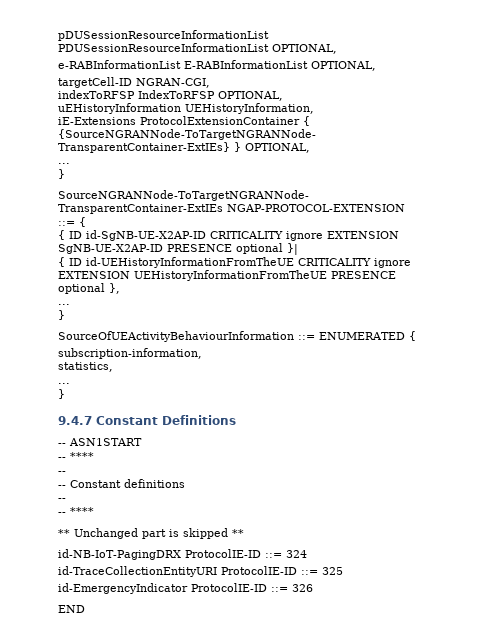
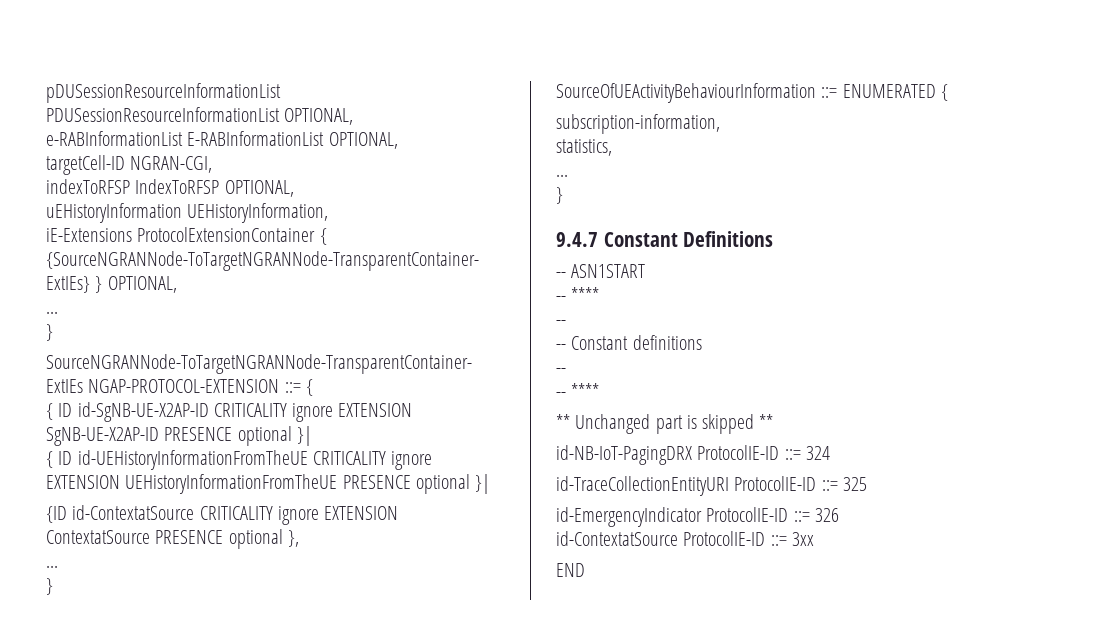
(105, 288) none -> [475,474,491,494] [46,505,399,525] [46,529,283,549] }| // {ID id-ContextatSource CRITICALITY ignore EXTENSION ContextatSource PRESENCE optional
(313, 588) none -> [556,531,814,546] // id-ContextatSource ProtocolIE-ID ::= 3xx

